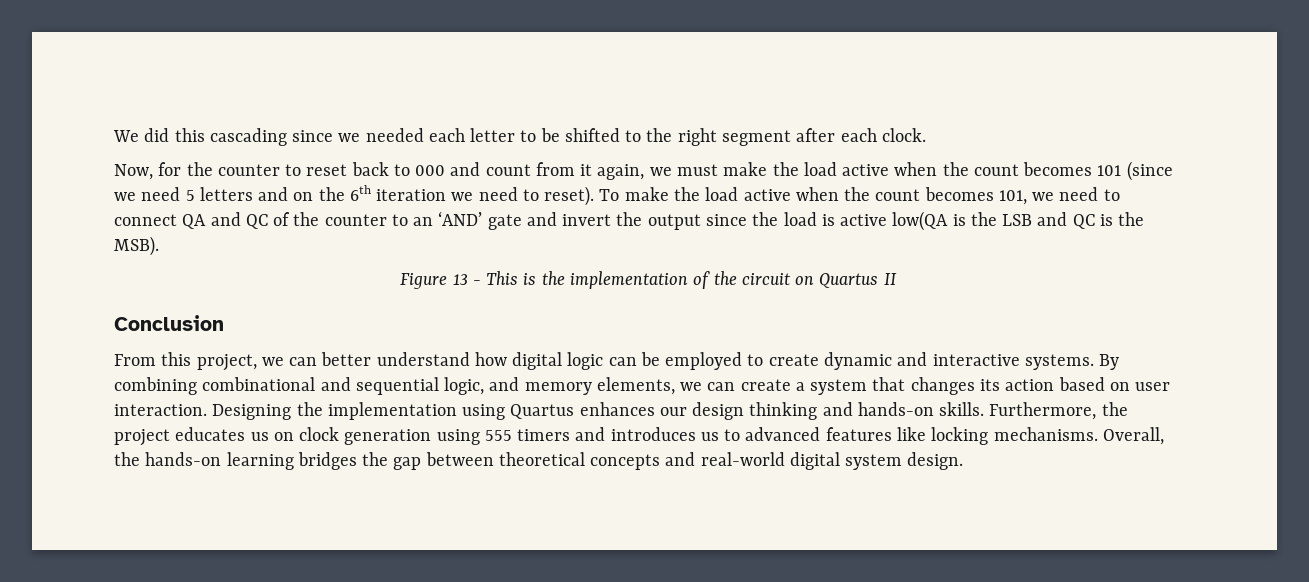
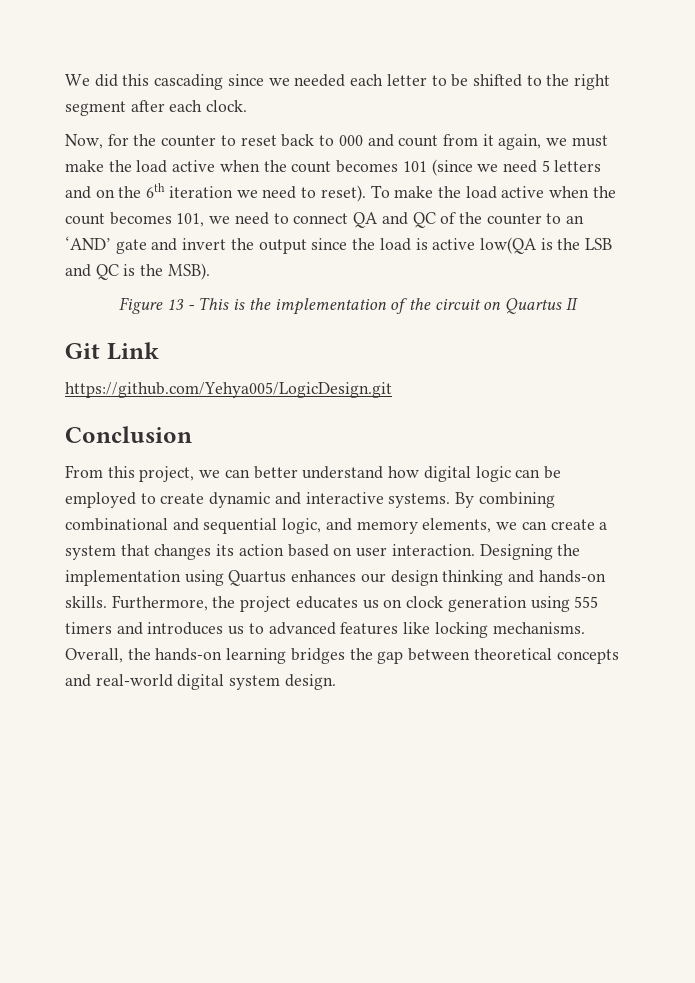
(897, 279) none -> [65,342,159,360] [65,382,392,398] // Git Link // https://github.com/Yehya005/LogicDesign.git

